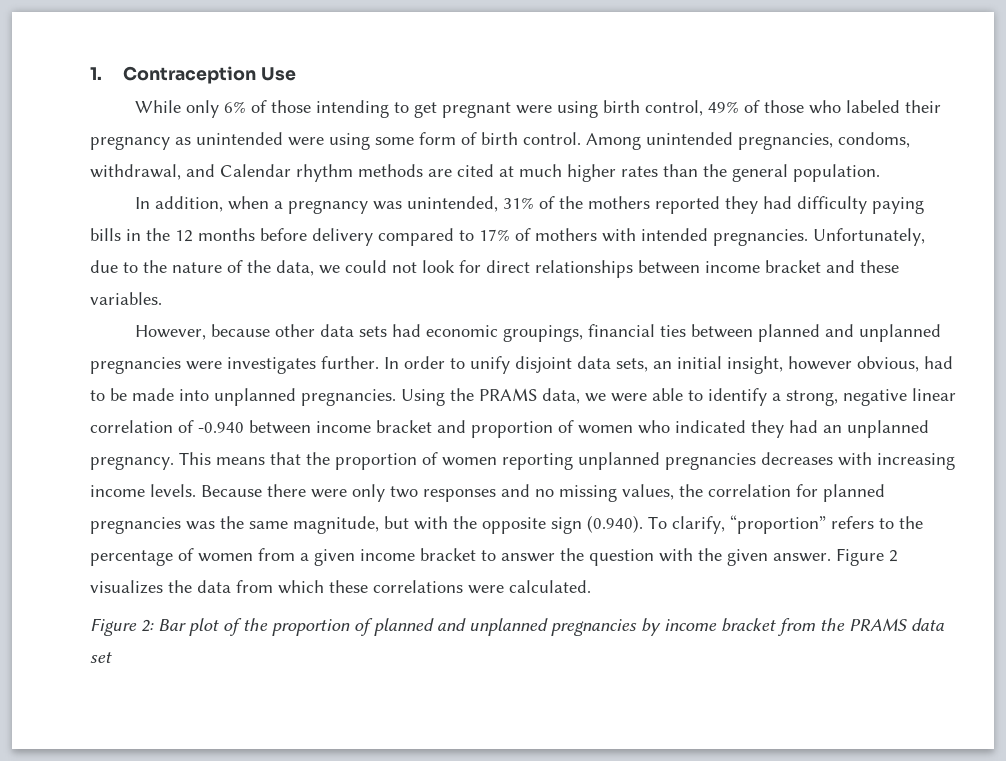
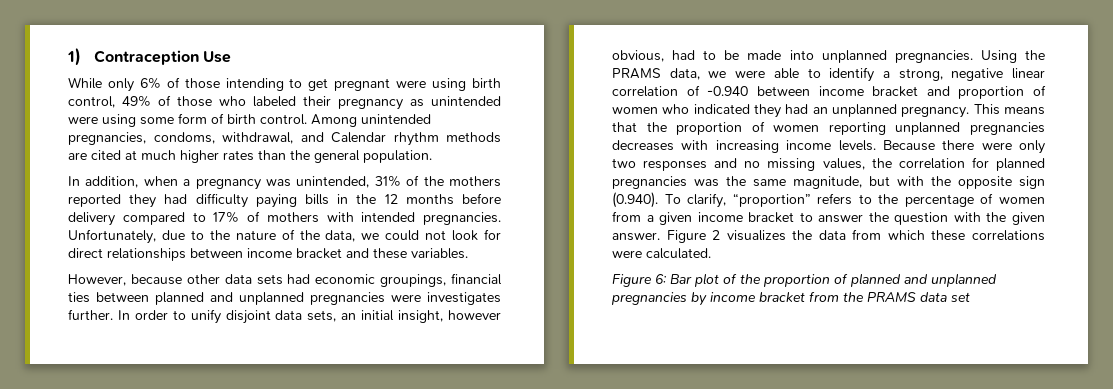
[90,67,102,80] 1. -> [67,48,81,66] 1)
[141,619,154,632] 2: -> [655,274,667,284] 6:

